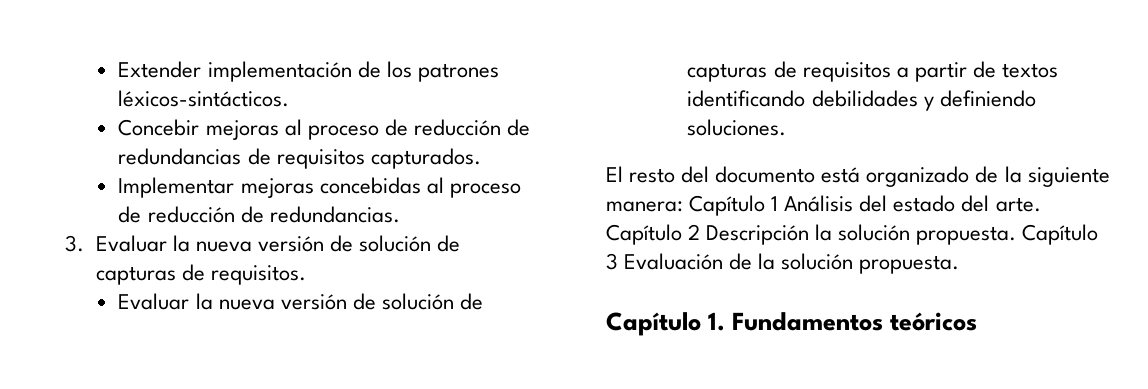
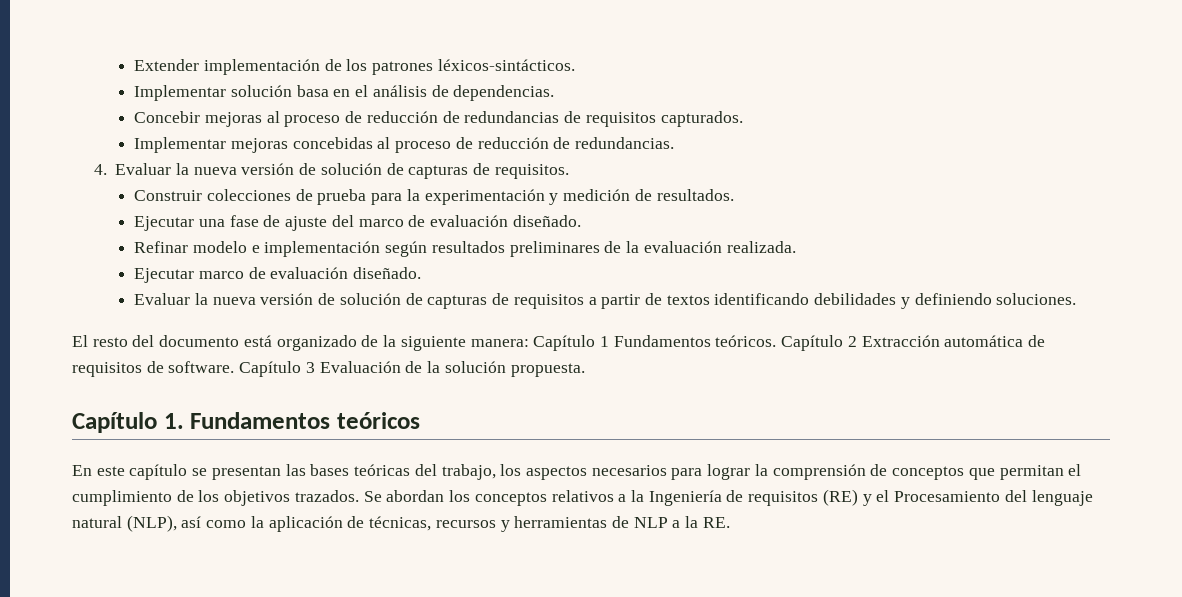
(290, 98) none -> [134,85,555,101] // Implementar solución basa en el análisis de dependencias.
[65,235,85,252] 3. -> [93,164,107,175] 4.
(306, 275) none -> [134,189,734,205] [134,215,581,231] [134,241,796,257] [134,267,422,283] // Construir colecciones de prueba para la experimentación y medición de resultados. // Ejecutar una fase de ajuste del marco de evaluación diseñado. // Refinar modelo e implementación según resultados preliminares de la evaluación realizada. // Ejecutar marco de evaluación diseñado.
[784,195,1041,212] [606,224,1017,245] Análisis del estado del arte. Capítulo 2 Descripción la solución propuesta. -> [613,335,1046,351] [72,361,235,377] Fundamentos teóricos. Capítulo 2 Extracción automática de requisitos de software.
(978, 321) none -> [72,464,1082,480] [72,489,1093,506] [72,515,730,532] // En este capítulo se presentan las bases teóricas del trabajo, los aspectos necesarios para lograr la comprensión de conceptos que permitan el cumplimiento de los objetivos trazados. Se abordan los conceptos relativos a la Ingeniería de requisitos (RE) y el Procesamiento del lenguaje natural (NLP), así como la aplicación de técnicas, recursos y herramientas de NLP a la RE.

